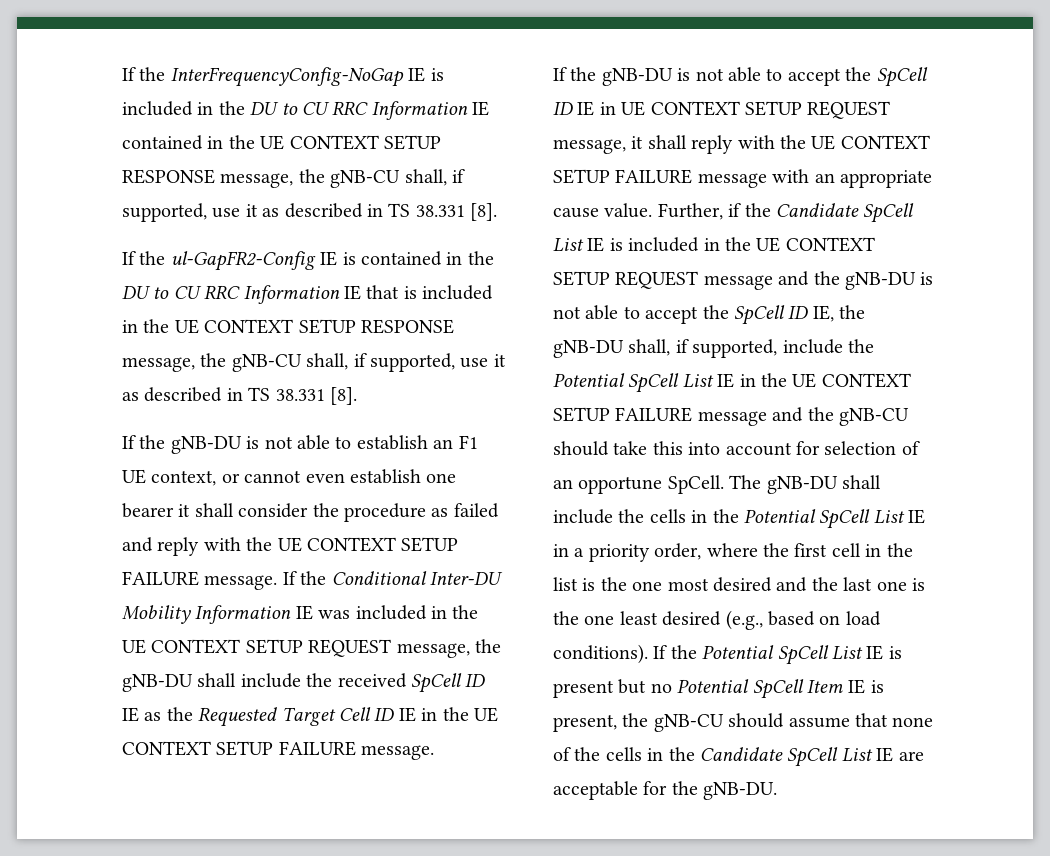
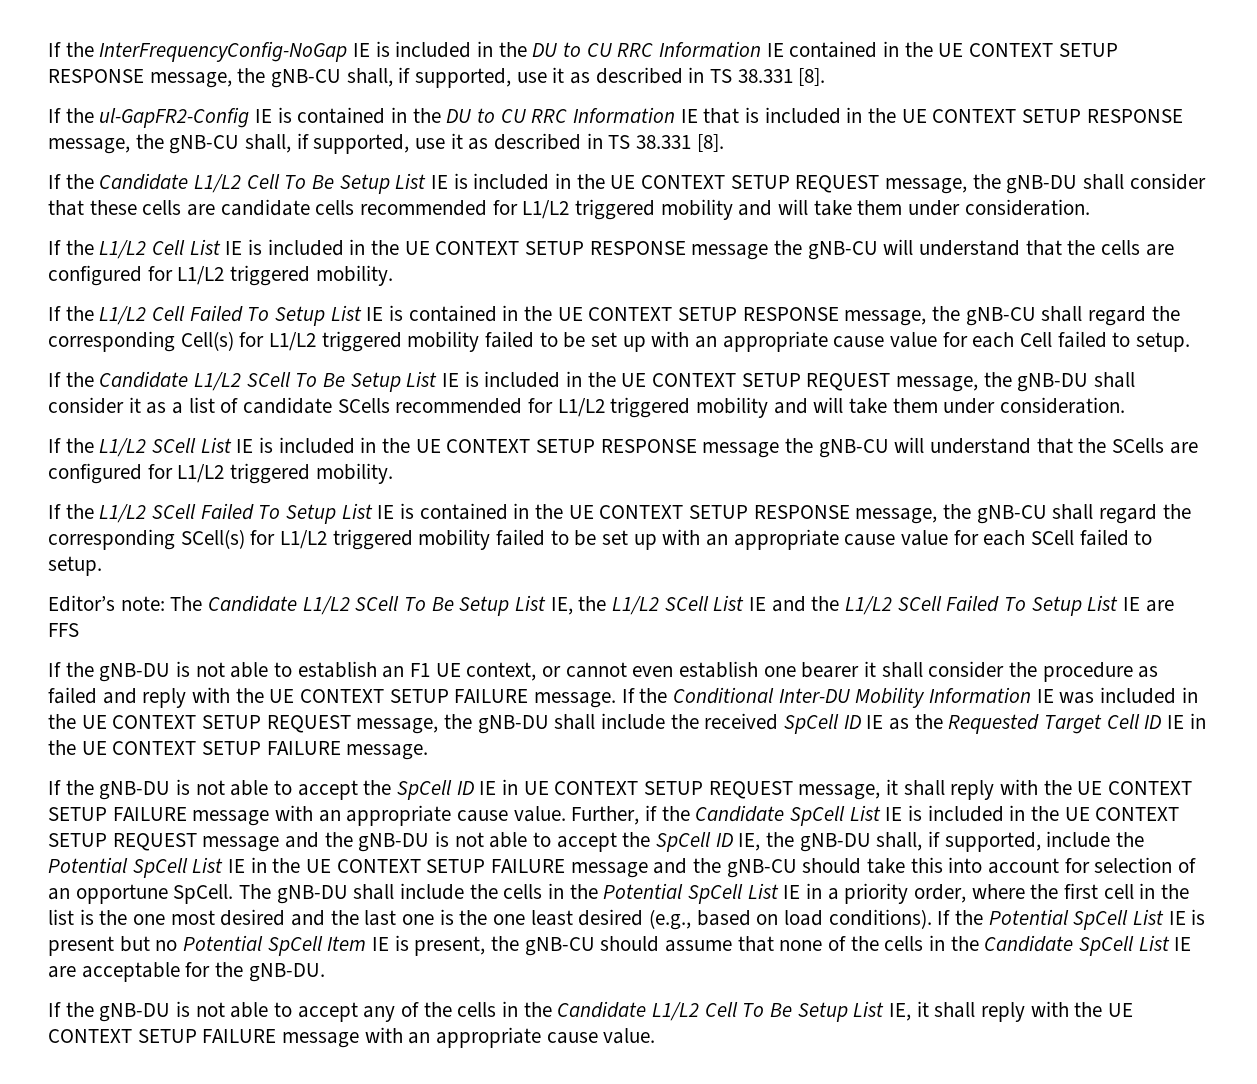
(357, 396) none -> [48,173,1206,194] [48,199,1090,220] [48,239,1174,260] [48,265,393,286] [48,305,1180,326] [48,331,1191,352] [48,371,1136,392] [48,397,1126,418] [48,437,1198,458] [48,463,393,484] [48,503,1191,524] [48,529,1153,550] [48,556,102,576] [48,595,1174,616] [48,623,79,637] // If the Candidate L1/L2 Cell To Be Setup List IE is included in the UE CONTEXT SETUP REQUEST message, the gNB-DU shall consider that these cells are candidate cells recommended for L1/L2 triggered mobility and will take them under consideration. // If the L1/L2 Cell List IE is included in the UE CONTEXT SETUP RESPONSE message the gNB-CU will understand that the cells are configured for L1/L2 triggered mobility. // If the L1/L2 Cell Failed To Setup List IE is contained in the UE CONTEXT SETUP RESPONSE message, the gNB-CU shall regard the corresponding Cell(s) for L1/L2 triggered mobility failed to be set up with an appropriate cause value for each Cell failed to setup. // If the Candidate L1/L2 SCell To Be Setup List IE is included in the UE CONTEXT SETUP REQUEST message, the gNB-DU shall consider it as a list of candidate SCells recommended for L1/L2 triggered mobility and will take them under consideration. // If the L1/L2 SCell List IE is included in the UE CONTEXT SETUP RESPONSE message the gNB-CU will understand that the SCells are configured for L1/L2 triggered mobility. // If the L1/L2 SCell Failed To Setup List IE is contained in the UE CONTEXT SETUP RESPONSE message, the gNB-CU shall regard the corresponding SCell(s) for L1/L2 triggered mobility failed to be set up with an appropriate cause value for each SCell failed to setup. // Editor’s note: The Candidate L1/L2 SCell To Be Setup List IE, the L1/L2 SCell List IE and the L1/L2 SCell Failed To Setup List IE are FFS
(778, 791) none -> [48,1001,1134,1022] [48,1027,656,1048] // If the gNB-DU is not able to accept any of the cells in the Candidate L1/L2 Cell To Be Setup List IE, it shall reply with the UE CONTEXT SETUP FAILURE message with an appropriate cause value.

